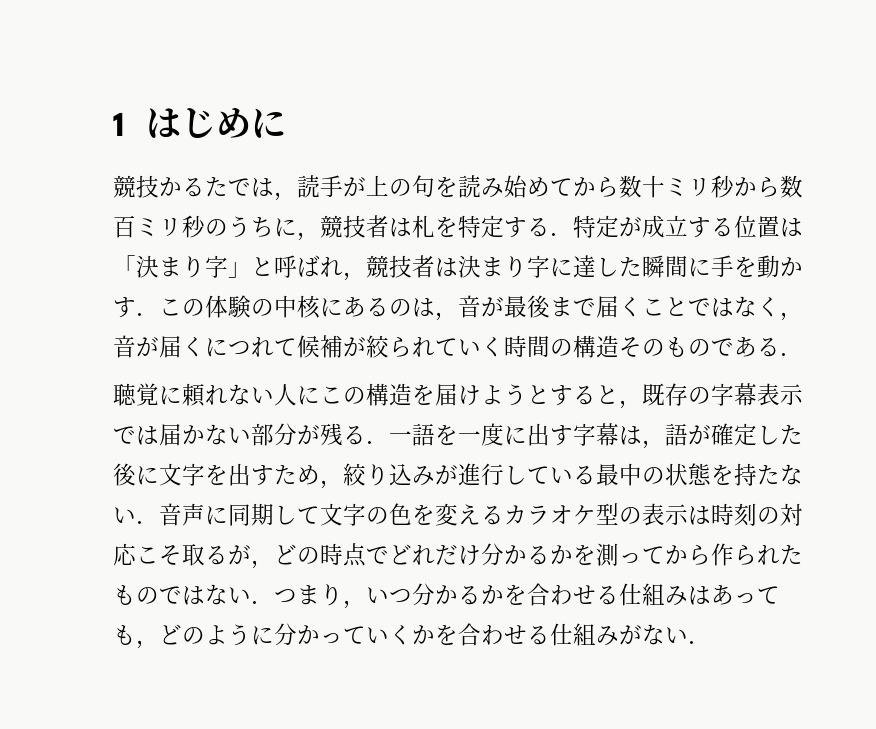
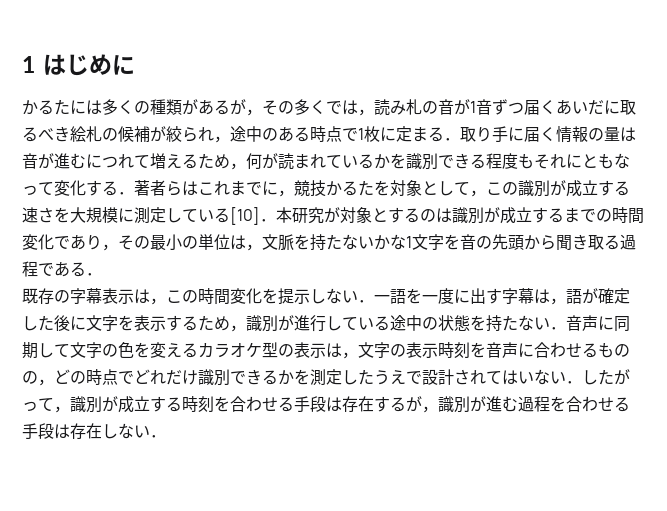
[113,175,803,201] [113,215,803,241] [113,255,803,281] [113,295,803,321] [113,335,803,358] [113,383,803,409] [113,423,366,446] 競技かるたでは，読手が上の句を読み始めてから数十ミリ秒から数百ミリ秒のうちに，競技者は札を特定する．特定が成立する位置は「決まり字」と呼ばれ，競技者は決まり字に達した瞬間に手を動かす．この体験の中核にあるのは，音が最後まで届くことではなく，音が届くにつれて候補が絞られていく時間の構造そのものである． // 聴覚に頼れない人にこの構造を届けようとすると，既存の字幕表示では届かない部分が残る -> [22,99,636,116] [22,126,636,143] [22,153,630,170] [22,180,630,197] [22,207,644,225] [22,234,636,251] [22,261,102,277] [22,288,358,305] かるたには多くの種類があるが，その多くでは，読み札の音が1音ずつ届くあいだに取るべき絵札の候補が絞られ，途中のある時点で1枚に定まる．取り手に届く情報の量は音が進むにつれて増えるため，何が読まれているかを識別できる程度もそれにともなって変化する．著者らはこれまでに，競技かるたを対象として，この識別が成立する速さを大規模に測定している[10]．本研究が対象とするのは識別が成立するまでの時間変化であり，その最小の単位は，文脈を持たないかな1文字を音の先頭から聞き取る過程である． // 既存の字幕表示は，この時間変化を提示しない
[228,463,435,489] 出すため，絞り込み -> [134,315,278,332] 表示するため，識別
[596,463,619,486] 最 -> [390,315,406,331] 途
[711,503,803,526] [113,543,251,566] 時刻の対応こそ取るが -> [342,342,630,359] [22,371,38,384] ，文字の表示時刻を音声に合わせるものの
[481,543,803,566] [113,583,780,609] [113,623,642,649] 分かるかを測ってから作られたものではない．つまり，いつ分かるかを合わせる仕組みはあっても，どのように分かっていくかを合わせる仕組みが -> [198,369,630,386] [22,396,630,413] [22,423,118,440] 識別できるかを測定したうえで設計されてはいない．したがって，識別が成立する時刻を合わせる手段は存在するが，識別が進む過程を合わせる手段は存在し

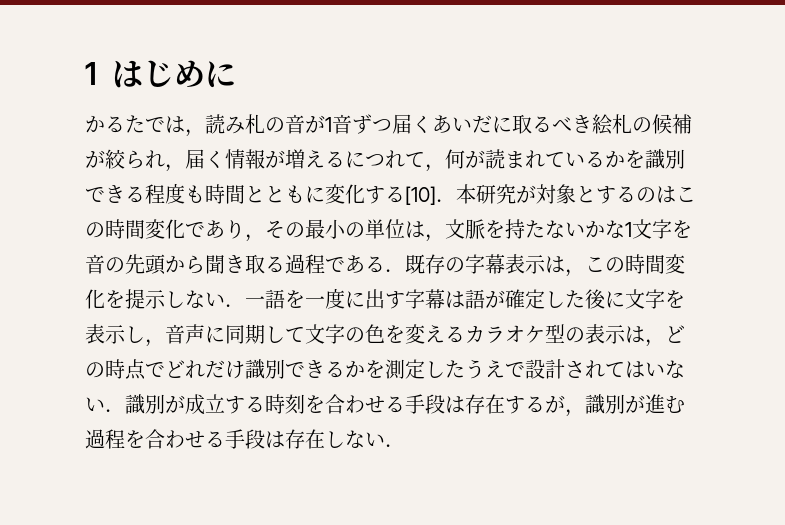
[70,99,326,116] には多くの種類があるが，その多く -> (145, 124) none
[230,126,636,143] [22,153,230,169] 途中のある時点で1枚に定まる．取り手に届く情報の量は音が進むにつれて増えるため -> [185,149,425,169] 届く情報が増えるにつれて
[534,153,630,169] [22,180,630,197] [22,207,214,224] それにともなって変化する．著者らはこれまでに，競技かるたを対象として，この識別が成立する速さを大規模に測定してい -> [205,184,385,204] 時間とともに変化す
[452,207,596,224] 識別が成立するまで -> [676,186,696,202] こ
(102, 274) // -> (405, 270) none
[550,298,566,305] ， -> (465, 299) none
[166,315,566,332] するため，識別が進行している途中の状態を持たない． -> [125,326,165,347] し，
[358,342,630,359] [22,371,54,386] 文字の表示時刻を音声に合わせるものの， -> (665, 343) none
[582,369,630,385] [22,398,70,413] したがって， -> (125, 410) none

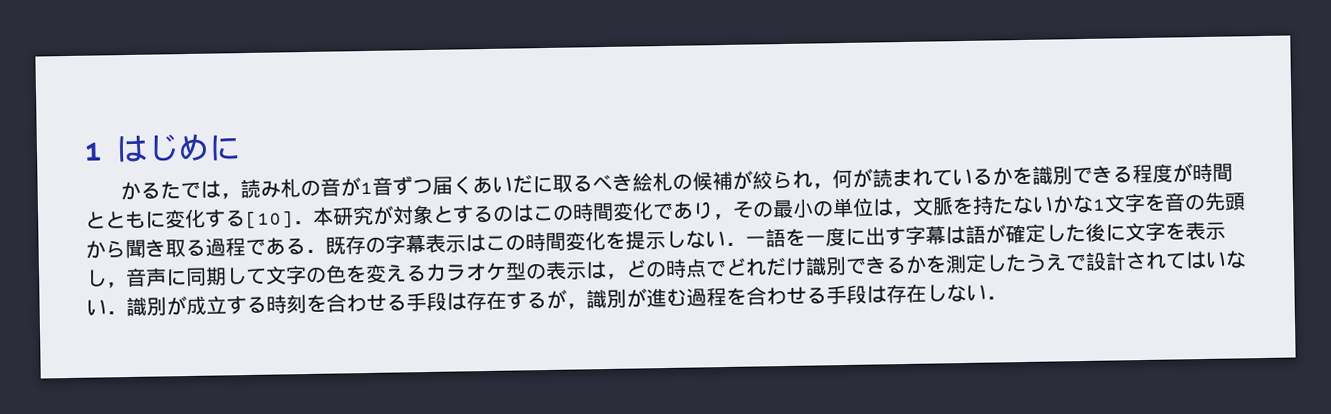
[185,149,445,172] 届く情報が増えるにつれて， -> (833, 186) none
[185,185,205,203] も -> [1171,163,1193,183] が
[565,269,585,277] ， -> (486, 243) none

